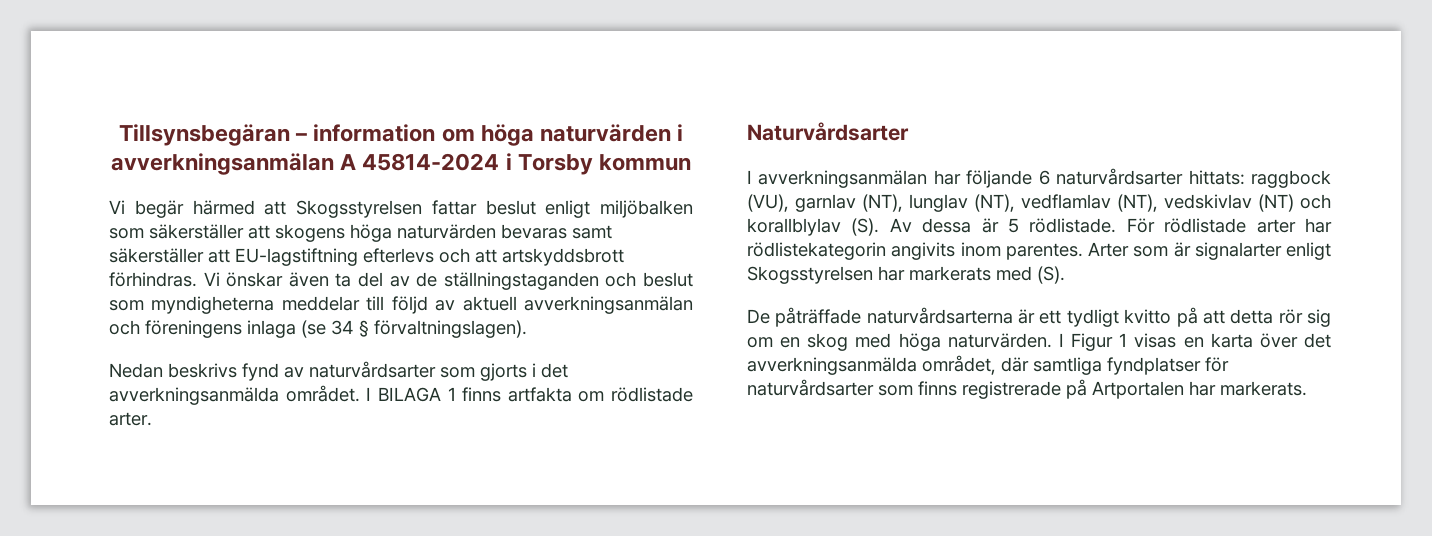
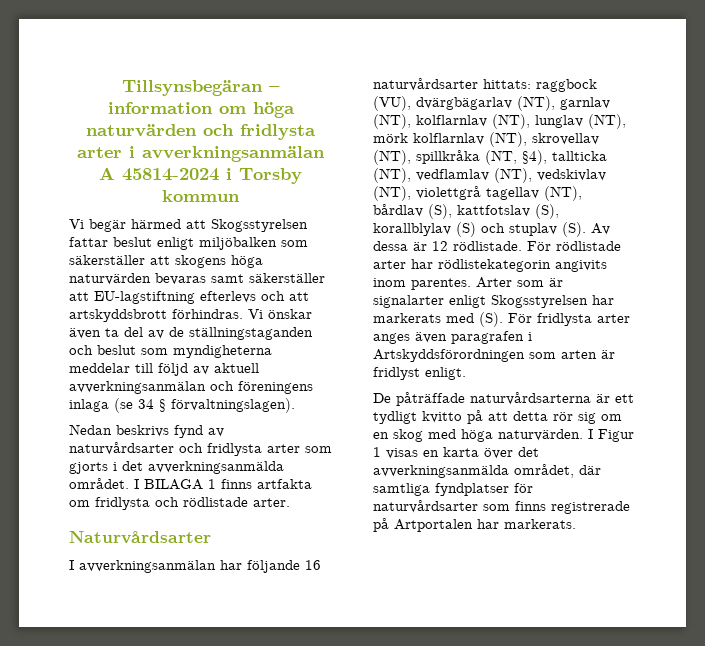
(671, 133) none -> [203,124,316,140] [77,147,122,158] och fridlysta arter
(436, 369) none -> [179,443,300,456] och fridlysta arter
(605, 396) none -> [95,497,179,510] fridlysta och
[1038,170,1050,185] 6 -> [305,560,321,570] 16
[795,194,1331,212] [747,218,841,236] garnlav (NT), lunglav (NT), vedflamlav (NT), vedskivlav (NT) och korallblylav -> [416,96,610,111] [373,114,626,129] [373,132,599,147] [373,150,607,165] [373,168,606,183] [373,186,582,201] [373,204,559,219] [373,222,557,237] dvärgbägarlav (NT), garnlav (NT), kolflarnlav (NT), lunglav (NT), mörk kolflarnlav (NT), skrovellav (NT), spillkråka (NT, §4), tallticka (NT), vedflamlav (NT), vedskivlav (NT), violettgrå tagellav (NT), bårdlav (S), kattfotslav (S), korallblylav (S) och stuplav
[1008,218,1019,233] 5 -> [432,241,448,251] 12
(1065, 275) none -> [508,313,630,326] [373,331,532,344] [373,349,615,362] [373,367,466,380] För fridlysta arter anges även paragrafen i Artskyddsförordningen som arten är fridlyst enligt.

